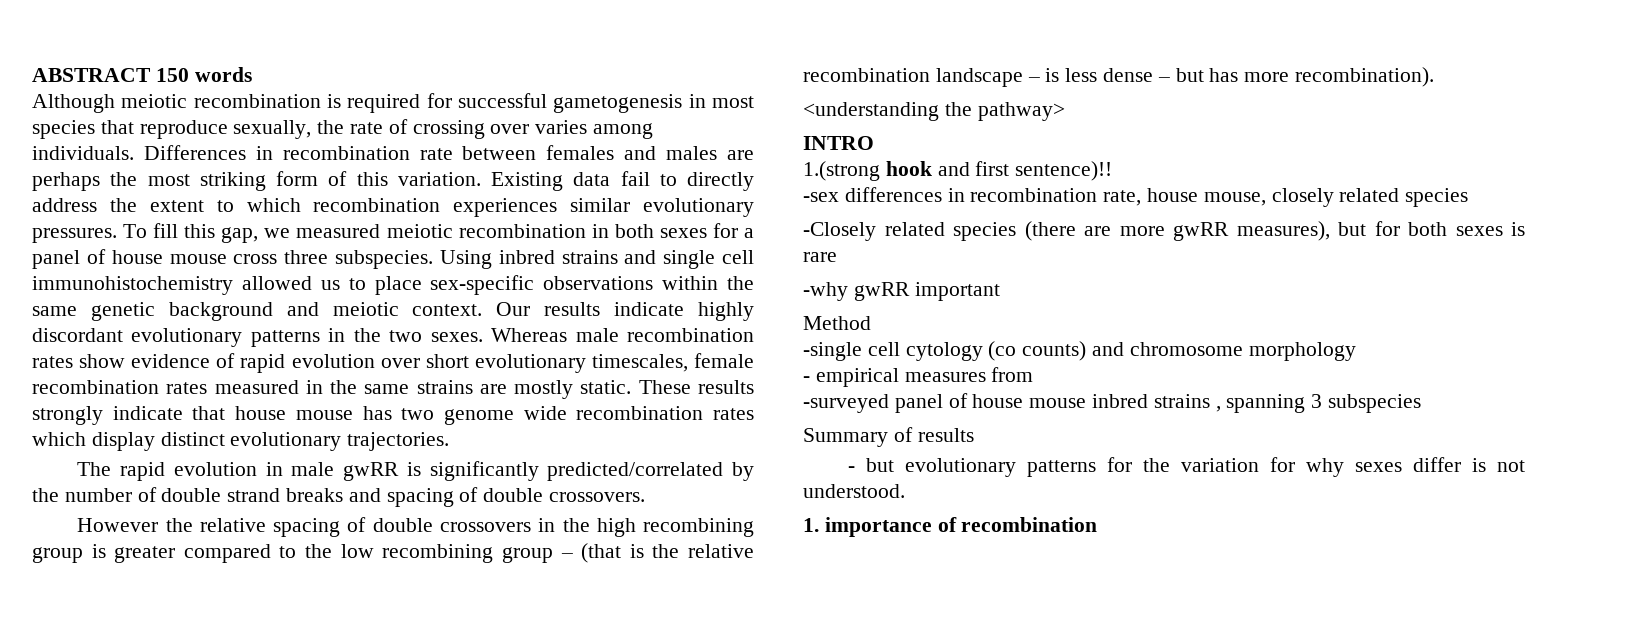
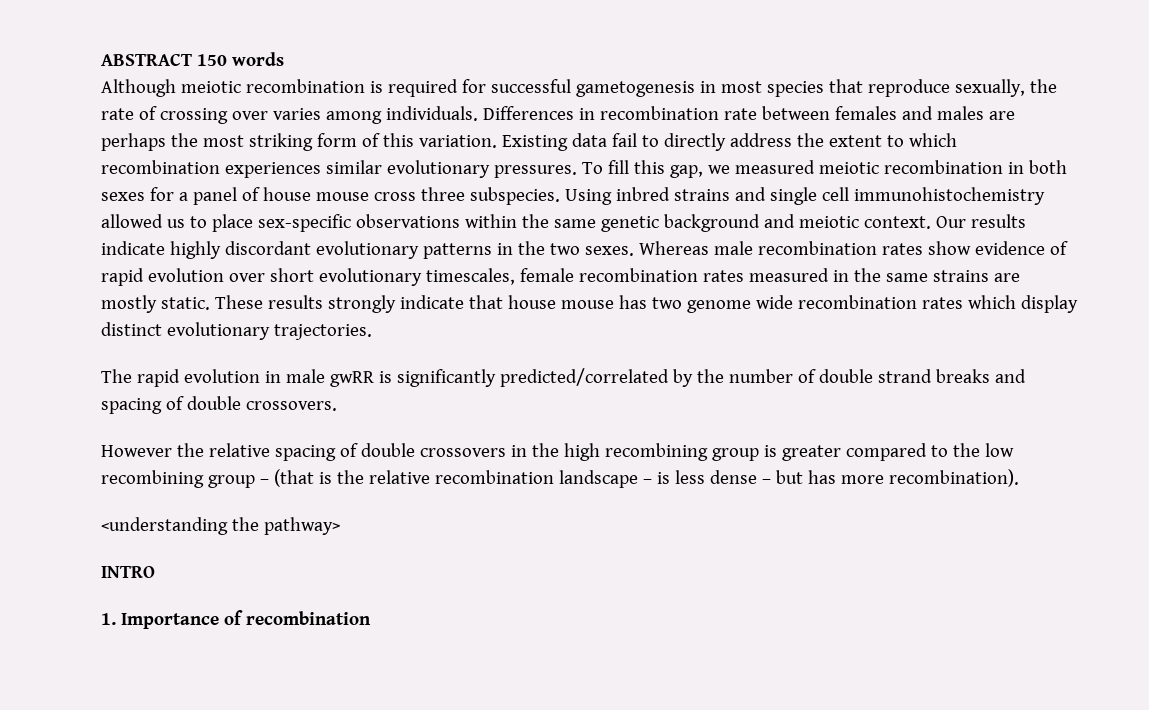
[803,161,1113,181] [803,187,1469,207] [803,221,1525,241] [803,252,837,262] [803,282,1000,301] [803,316,871,330] [803,341,1356,361] [803,367,1034,387] [803,393,1422,413] [803,427,974,447] [848,457,1525,477] [803,484,905,498] // 1.(strong hook and first sentence)!! // -sex differences in recombination rate, house mouse, closely related species // -Closely related species (there are more gwRR measures), but for both sexes is rare // -why gwRR important // Method // -single cell cytology (co counts) and chromosome morphology // - empirical measures from // -surveyed panel of house mouse inbred strains , spanning 3 subspecies // Summary of results // - but evolutionary patterns for the variation for why sexes differ is not understood. -> (155, 572) none
[824,517,932,537] importance -> [120,613,219,629] Importance

